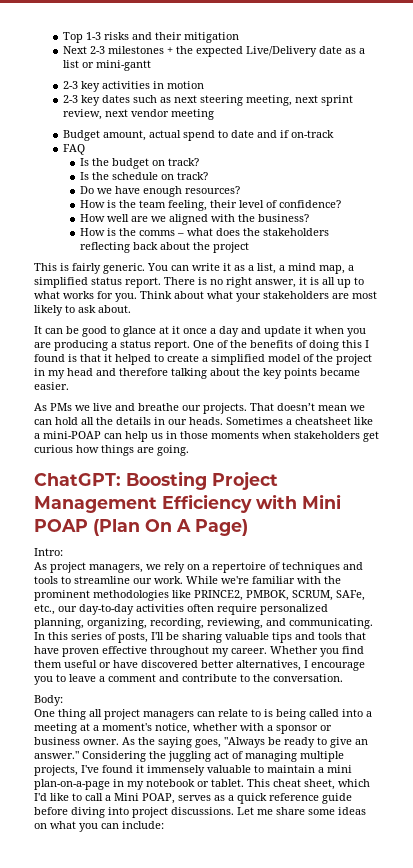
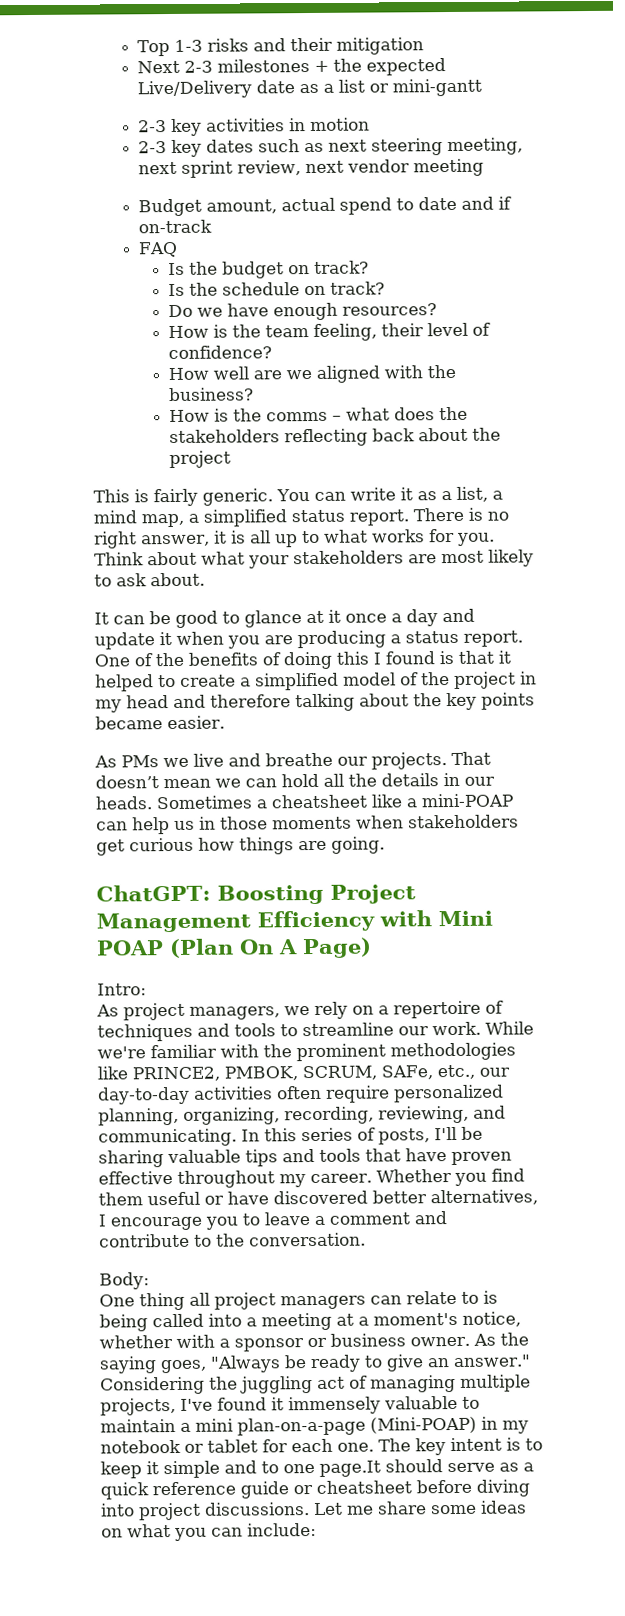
(110, 784) none -> [370,1416,477,1434] (Mini-POAP)
[211,779,370,790] [34,793,211,804] tablet. This cheat sheet, which I'd like to call a Mini POAP, serves -> [207,1437,543,1456] [100,1459,495,1479] tablet for each one. The key intent is to keep it simple and to one page.It should serve
(352, 798) none -> [293,1480,412,1495] or cheatsheet

